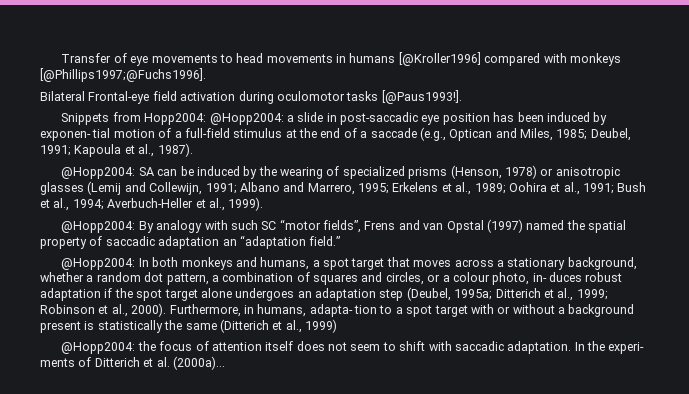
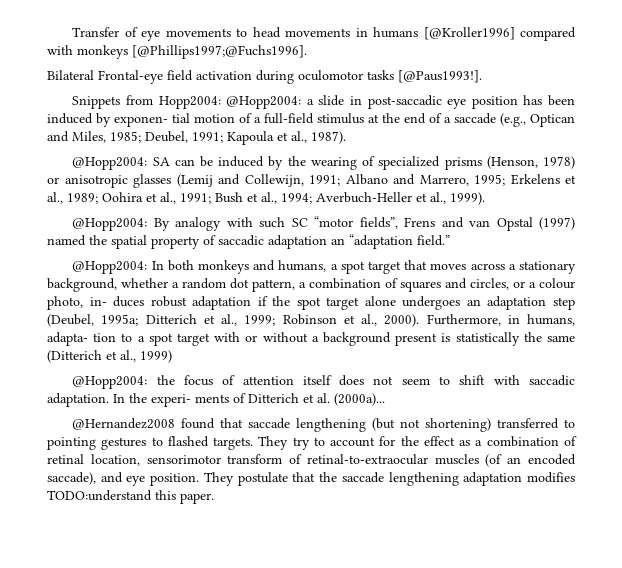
(225, 363) none -> [72,418,575,432] [47,436,577,450] [47,454,576,467] [47,472,576,486] [47,490,214,504] // @Hernandez2008 found that saccade lengthening (but not shortening) transferred to pointing gestures to flashed targets. They try to account for the effect as a combination of retinal location, sensorimotor transform of retinal-to-extraocular muscles (of an encoded saccade), and eye position. They postulate that the saccade lengthening adaptation modifies TODO:understand this paper.

